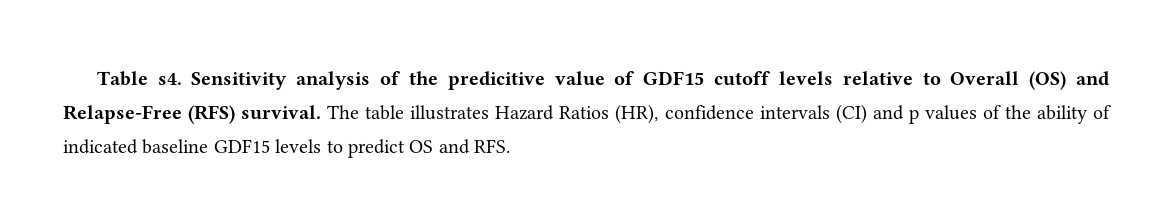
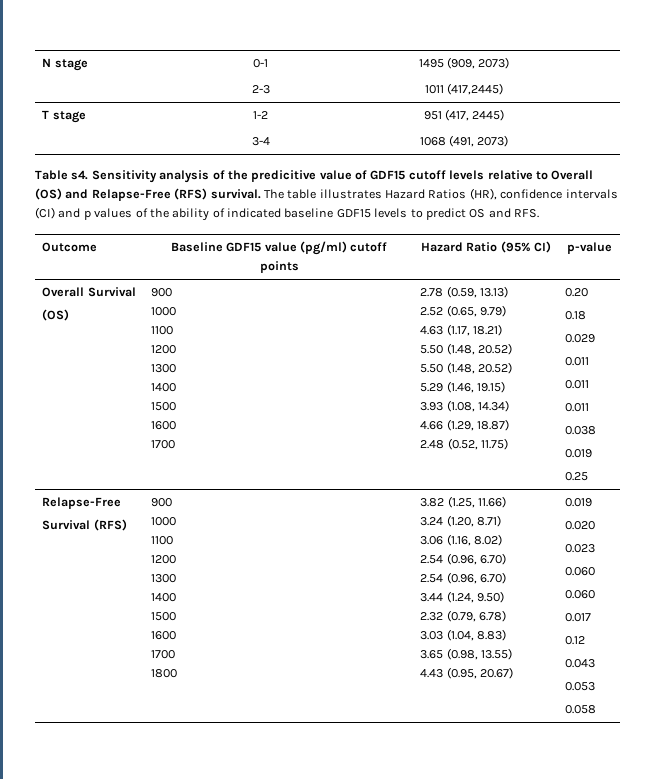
(96, 78) none -> [42,58,88,71] [253,59,268,68] [251,85,270,94] [418,57,510,69] [424,83,504,95] [42,110,86,123] [253,111,268,119] [251,137,270,146] [423,109,505,121] [419,135,509,147] N stage | 0-1 // 2-3 | 1495 (909, 2073) // 1011 (417,2445) // T stage | 1-2 // 3-4 | 951 (417, 2445) // 1068 (491, 2073) //
(511, 146) none -> [42,242,98,252] [170,241,388,255] [259,261,299,273] [420,241,552,253] [566,242,612,254] [42,287,136,297] [42,309,70,321] [151,288,173,297] [151,307,177,316] [151,326,174,335] [151,345,177,354] [151,364,177,373] [151,383,177,392] [151,402,177,411] [151,421,177,430] [151,440,176,449] [420,286,509,298] [420,305,507,317] [420,324,503,336] [420,343,513,355] [420,362,513,374] [420,381,506,393] [420,400,510,412] [420,419,510,431] [420,438,509,450] [565,288,589,297] [565,311,587,320] [565,334,596,343] [565,357,590,366] [565,380,590,389] [565,403,590,412] [565,426,597,435] [565,449,593,458] [565,472,589,481] [42,497,122,509] [42,519,127,531] [151,498,173,507] [151,517,177,526] [151,536,174,545] [151,555,177,564] [151,574,177,583] [151,593,177,602] [151,612,177,621] [151,631,177,640] [151,650,176,659] [151,669,178,678] [420,496,507,508] [420,515,502,527] [420,534,503,546] [420,553,507,565] [420,572,507,584] [420,591,505,603] [420,610,507,622] [420,629,507,641] [420,648,513,660] [420,667,514,679] [565,498,593,507] [565,521,596,530] [565,544,596,553] [565,567,596,576] [565,590,596,599] [565,613,592,622] [565,636,586,645] [565,659,596,668] [565,682,596,691] [565,705,597,714] // Outcome | Baseline GDF15 value (pg/ml) cutoff points | Hazard Ratio (95% CI) | p-value // Overall Survival // (OS) | 900 // 1000 // 1100 // 1200 // 1300 // 1400 // 1500 // 1600 // 1700 | 2.78 (0.59, 13.13) // 2.52 (0.65, 9.79) // 4.63 (1.17, 18.21) // 5.50 (1.48, 20.52) // 5.50 (1.48, 20.52) // 5.29 (1.46, 19.15) // 3.93 (1.08, 14.34) // 4.66 (1.29, 18.87) // 2.48 (0.52, 11.75) | 0.20 // 0.18 // 0.029 // 0.011 // 0.011 // 0.011 // 0.038 // 0.019 // 0.25 // Relapse-Free // Survival (RFS) | 900 // 1000 // 1100 // 1200 // 1300 // 1400 // 1500 // 1600 // 1700 // 1800 | 3.82 (1.25, 11.66) // 3.24 (1.20, 8.71) // 3.06 (1.16, 8.02) // 2.54 (0.96, 6.70) // 2.54 (0.96, 6.70) // 3.44 (1.24, 9.50) // 2.32 (0.79, 6.78) // 3.03 (1.04, 8.83) // 3.65 (0.98, 13.55) // 4.43 (0.95, 20.67) | 0.019 // 0.020 // 0.023 // 0.060 // 0.060 // 0.017 // 0.12 // 0.043 // 0.053 // 0.058

